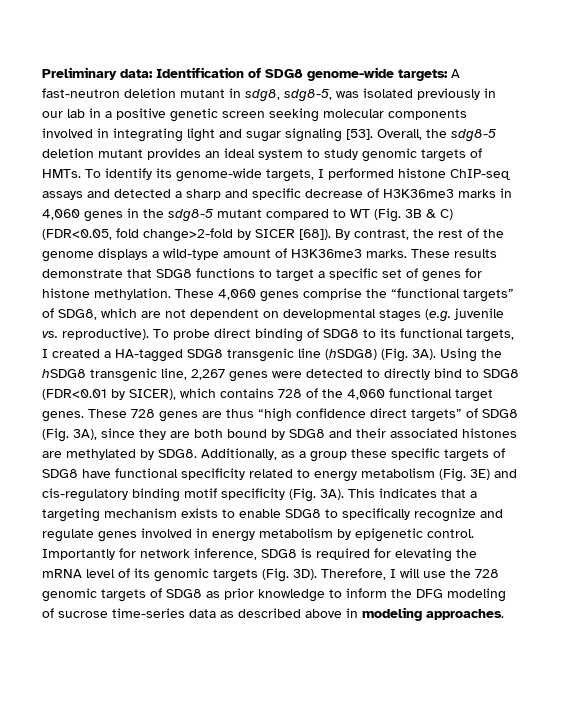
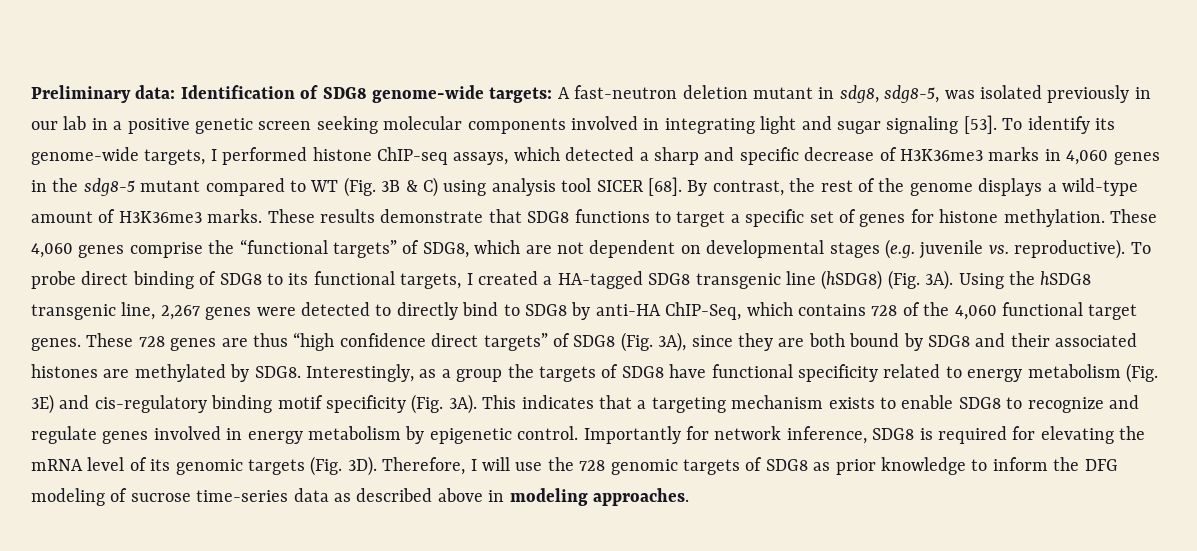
[377,129,496,142] [42,148,482,162] [42,169,81,178] Overall, the sdg8-5 deletion mutant provides an ideal system to study genomic targets of HMTs. -> (997, 124) none
[42,189,110,200] assays and -> [453,147,560,165] assays, which
[42,228,331,242] (FDR<0.05, fold change>2-fold by SICER [68]). -> [443,177,682,196] using analysis tool SICER [68].
[42,389,176,400] (FDR<0.01 by SICER), -> [571,302,742,320] by anti-HA ChIP-Seq,
[201,448,277,460] Additionally, -> [306,364,414,382] Interestingly,
[351,448,440,460] these specific -> [507,364,534,378] the
[342,508,410,520] specifically -> (1023, 403) none

